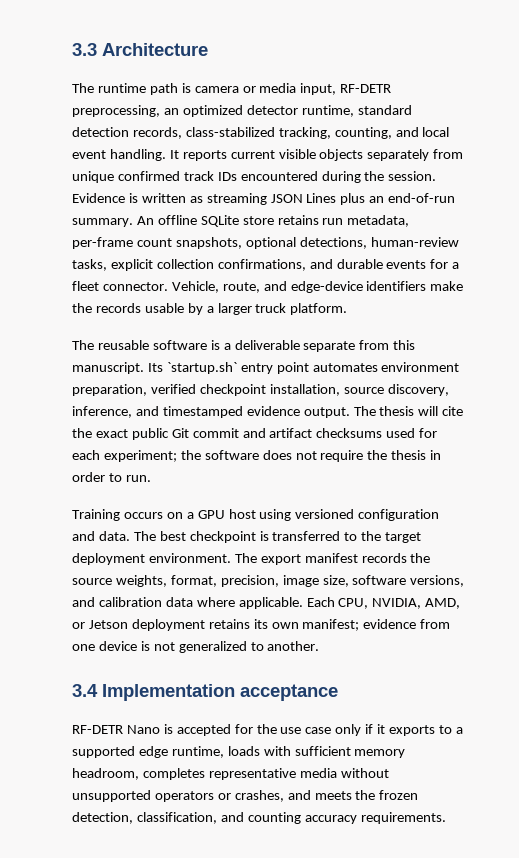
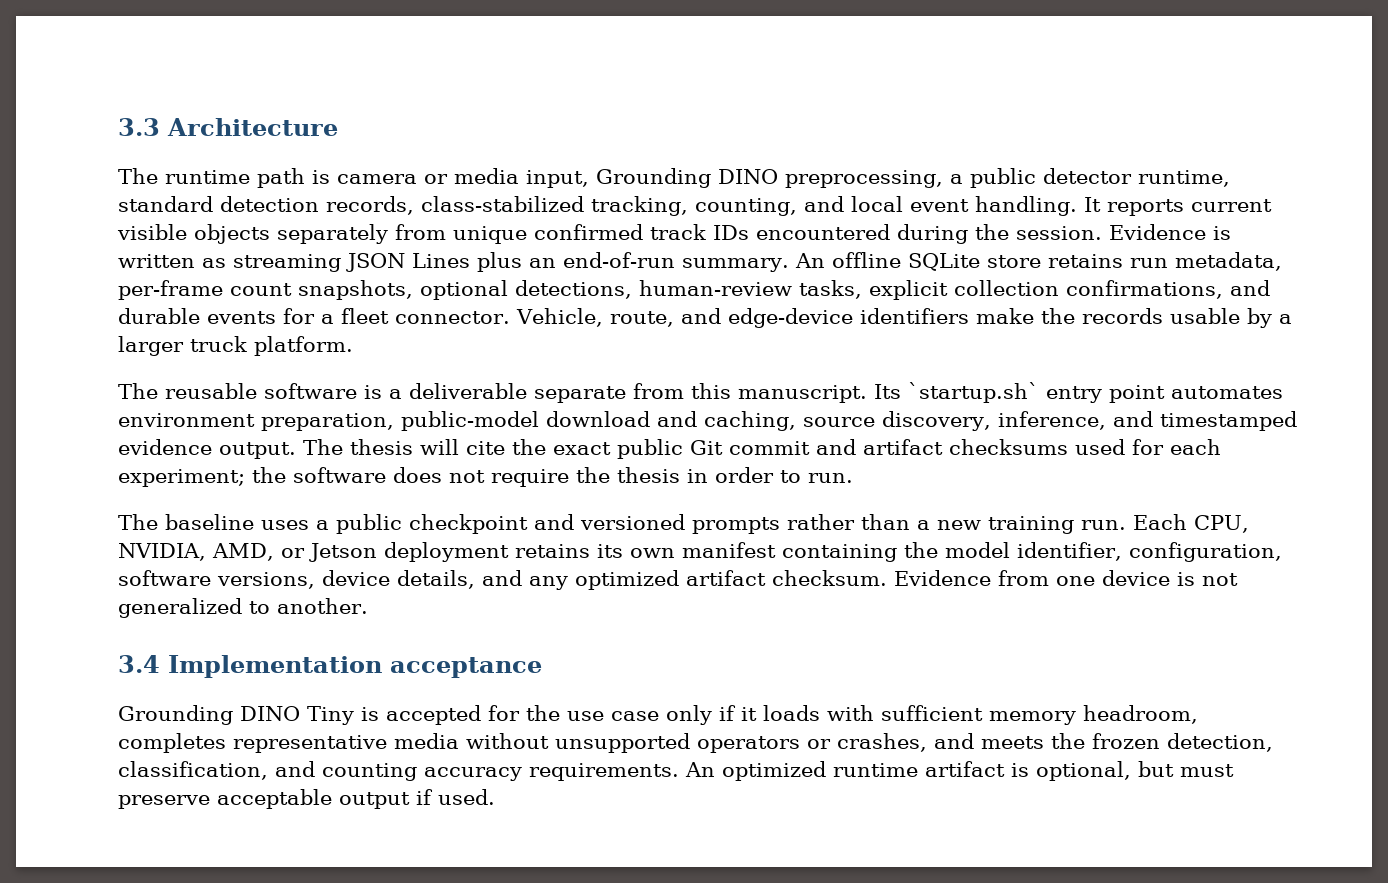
[340,84,392,93] [72,105,243,117] RF-DETR preprocessing, an optimized -> [596,168,1036,188] Grounding DINO preprocessing, a public
[150,384,340,396] verified checkpoint installation, -> [401,411,796,431] public-model download and caching,
[72,509,440,521] [72,531,422,543] [72,553,431,565] [72,575,465,587] [72,597,303,609] Training occurs on a GPU host using versioned configuration and data. The best checkpoint is transferred to the target deployment environment. The export manifest records the source weights, format, precision, image size, software versions, and calibration data where applicable. -> [118,514,1126,534] The baseline uses a public checkpoint and versioned prompts rather than a new training run.
[302,619,417,631] manifest; evidence -> [681,542,1282,562] [118,570,991,590] manifest containing the model identifier, configuration, software versions, device details, and any optimized artifact checksum. Evidence
[72,725,160,734] RF-DETR Nano -> [118,705,354,725] Grounding DINO Tiny
[389,725,463,736] [72,746,224,758] exports to a supported edge runtime, -> (757, 714) none
(446, 818) none -> [685,761,1234,781] [118,789,495,809] An optimized runtime artifact is optional, but must preserve acceptable output if used.

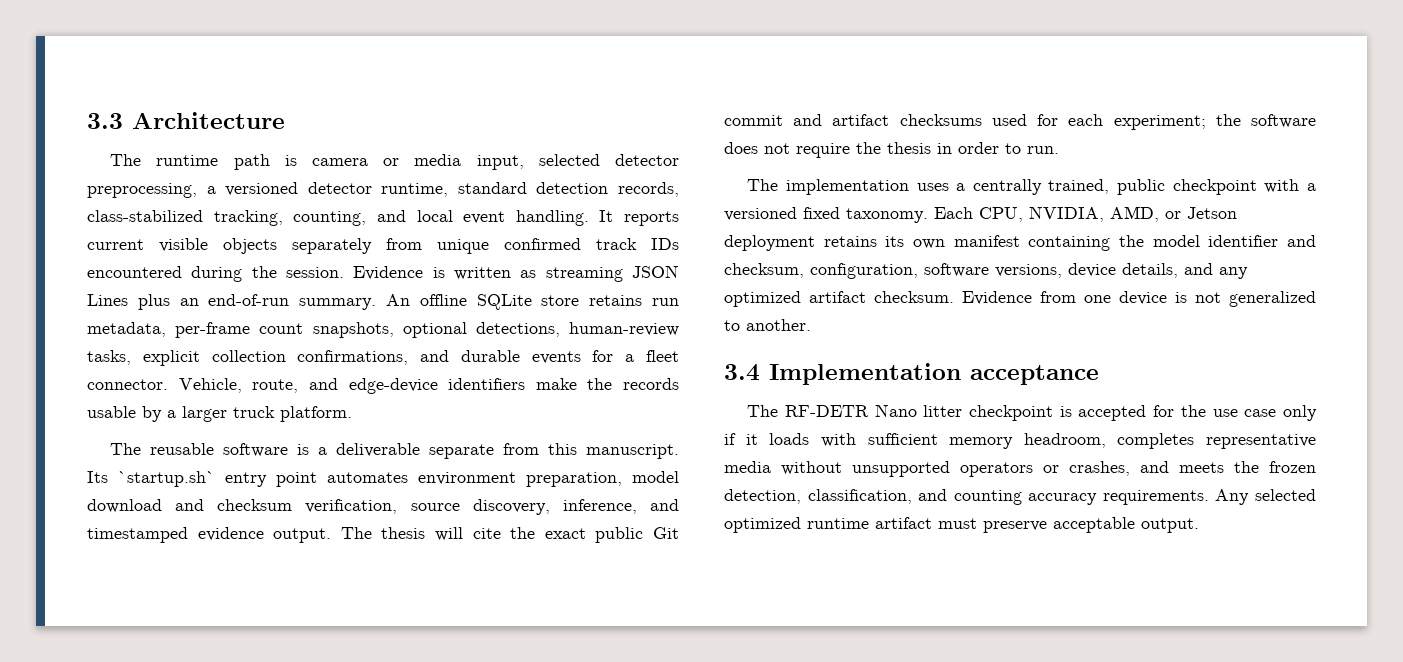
[596,168,778,188] Grounding DINO -> [538,154,679,166] selected detector
[970,168,1036,188] public -> [225,182,299,196] versioned
[401,411,539,431] public-model -> [632,471,679,483] model
[704,411,796,431] caching, -> [217,499,398,514] checksum verification,
[165,514,254,530] baseline -> [785,179,909,195] implementation
[336,514,1126,534] public checkpoint and versioned prompts rather than a new training run. -> [972,179,1316,195] [724,207,928,223] centrally trained, public checkpoint with a versioned fixed taxonomy.
[1016,542,1122,561] identifier, -> [1208,235,1316,247] [724,263,804,278] identifier and checksum,
[118,705,354,725] Grounding DINO Tiny -> [747,404,1054,421] The RF-DETR Nano litter checkpoint
[685,762,715,777] An -> [1215,489,1316,505] Any selected
[1011,761,1234,781] [118,789,495,809] is optional, but must preserve acceptable output if used. -> [938,517,1199,533] must preserve acceptable output.

